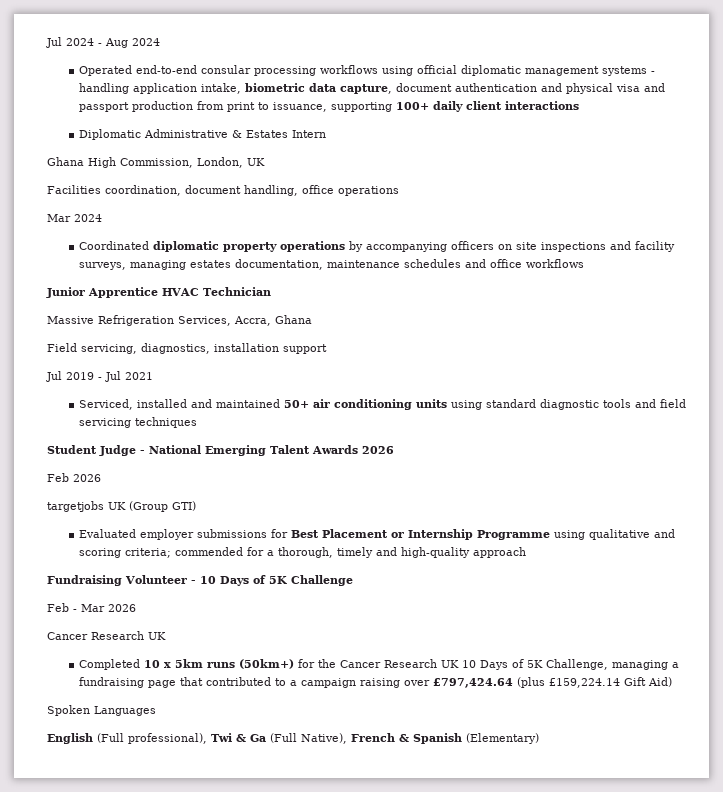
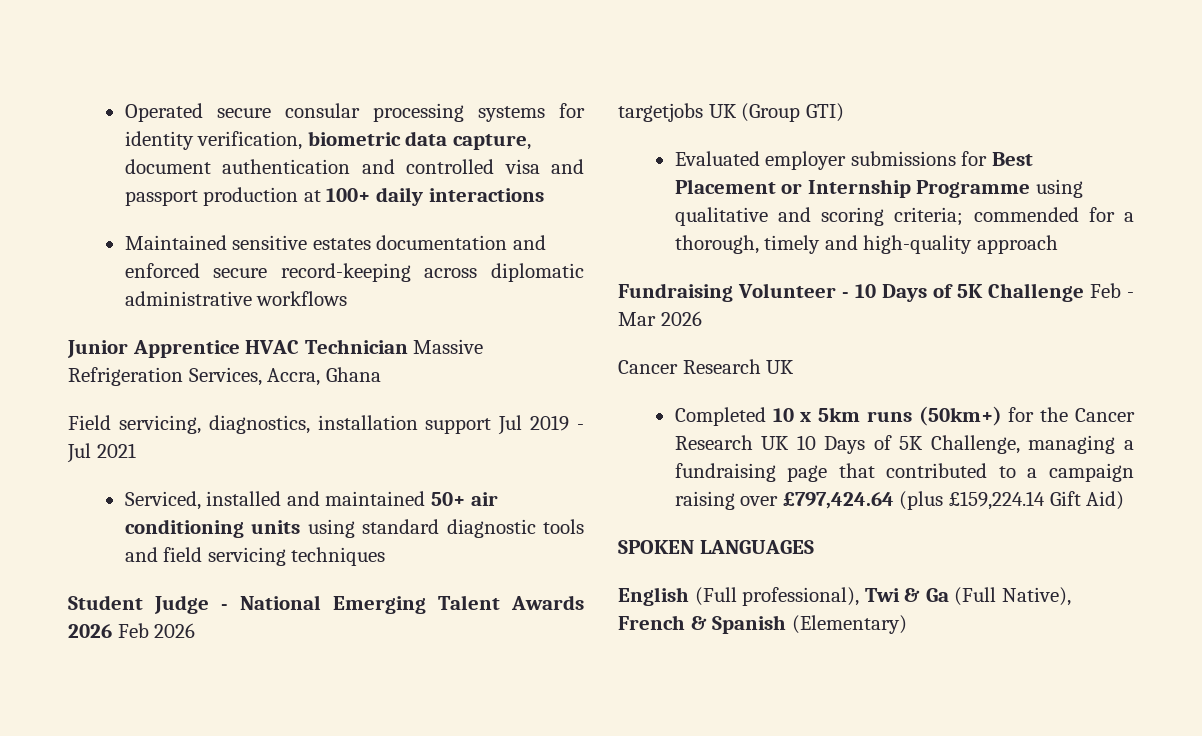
[46,37,160,48] [79,65,656,76] [79,83,242,94] Jul 2024 - Aug 2024 // Operated end-to-end consular processing workflows using official diplomatic management systems - handling application intake, -> [124,103,585,122] [124,131,303,150] Operated secure consular processing systems for identity verification,
[566,83,614,94] physical -> [406,159,495,174] controlled
[197,101,393,112] from print to issuance, supporting -> [303,190,321,202] at
[466,101,503,110] client -> (423, 196) none
[79,129,327,140] [47,157,265,168] [47,185,399,196] [47,214,102,222] [79,241,676,252] [79,259,523,270] Diplomatic Administrative & Estates Intern // Ghana High Commission, London, UK // Facilities coordination, document handling, office operations // Mar 2024 // Coordinated diplomatic property operations by accompanying officers on site inspections and facility surveys, managing estates documentation, maintenance schedules and office -> [124,235,546,250] [124,263,584,282] [124,291,252,306] Maintained sensitive estates documentation and enforced secure record-keeping across diplomatic administrative
(271, 291) // -> (408, 346) none
(327, 349) // -> (492, 426) none
(394, 450) // -> (112, 631) none
(353, 580) // -> (1084, 292) none
[47,705,156,716] Spoken Languages -> [618,540,814,554] SPOKEN LANGUAGES

